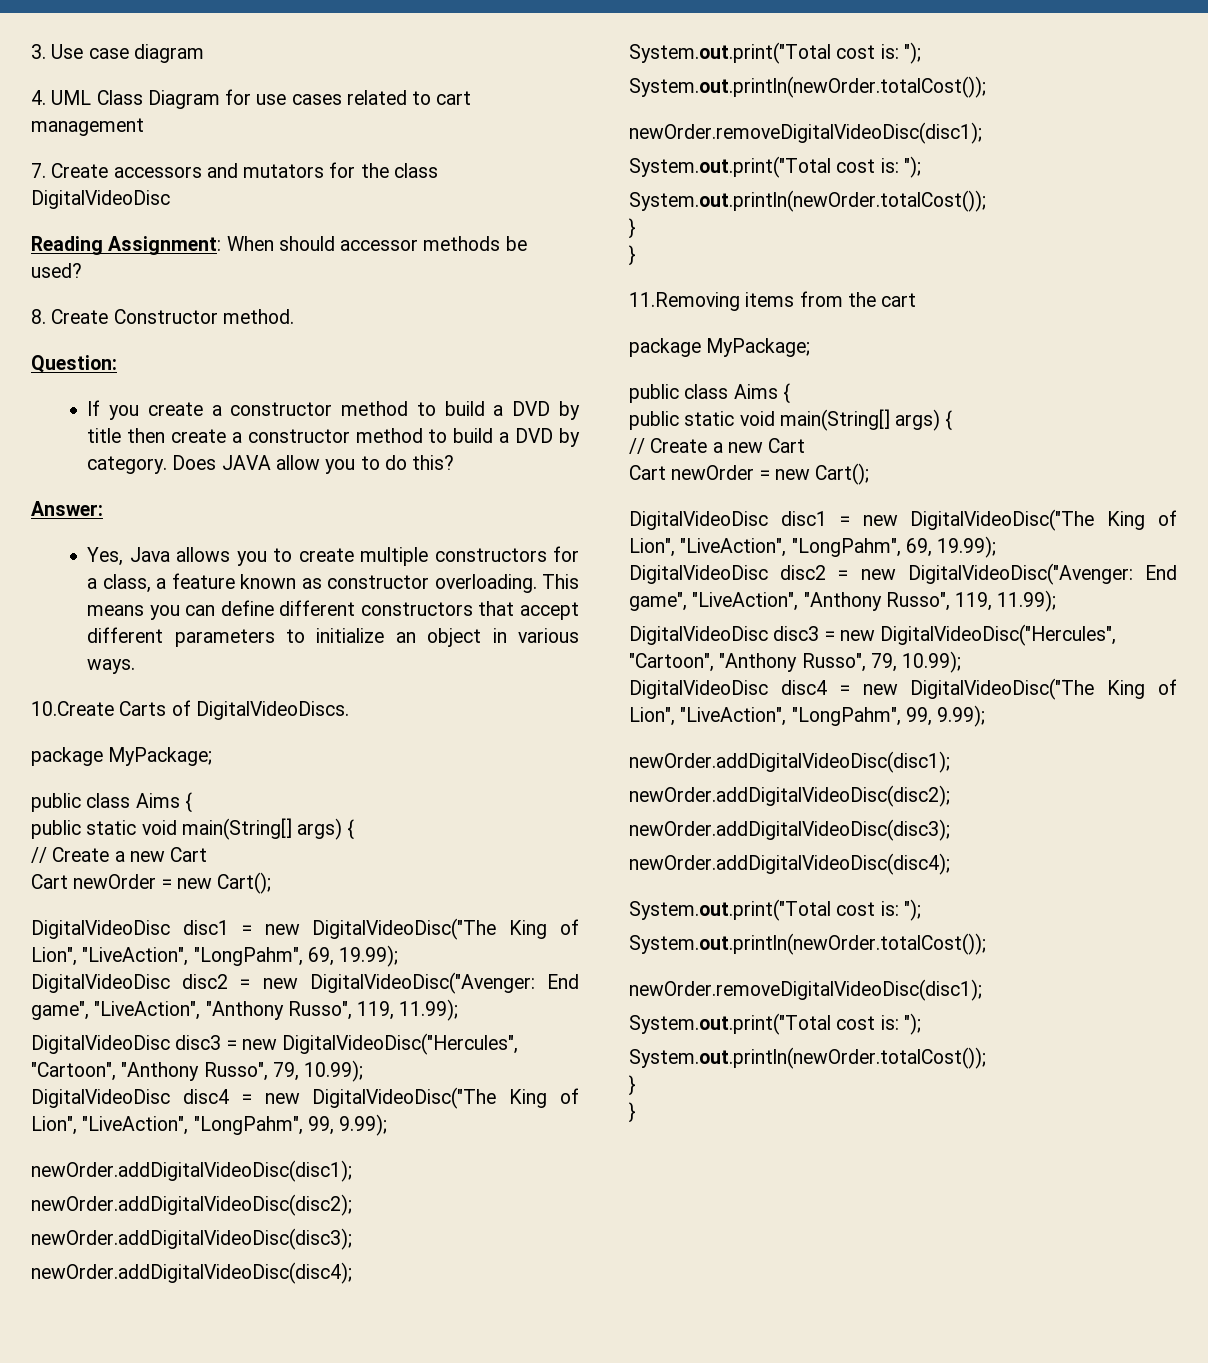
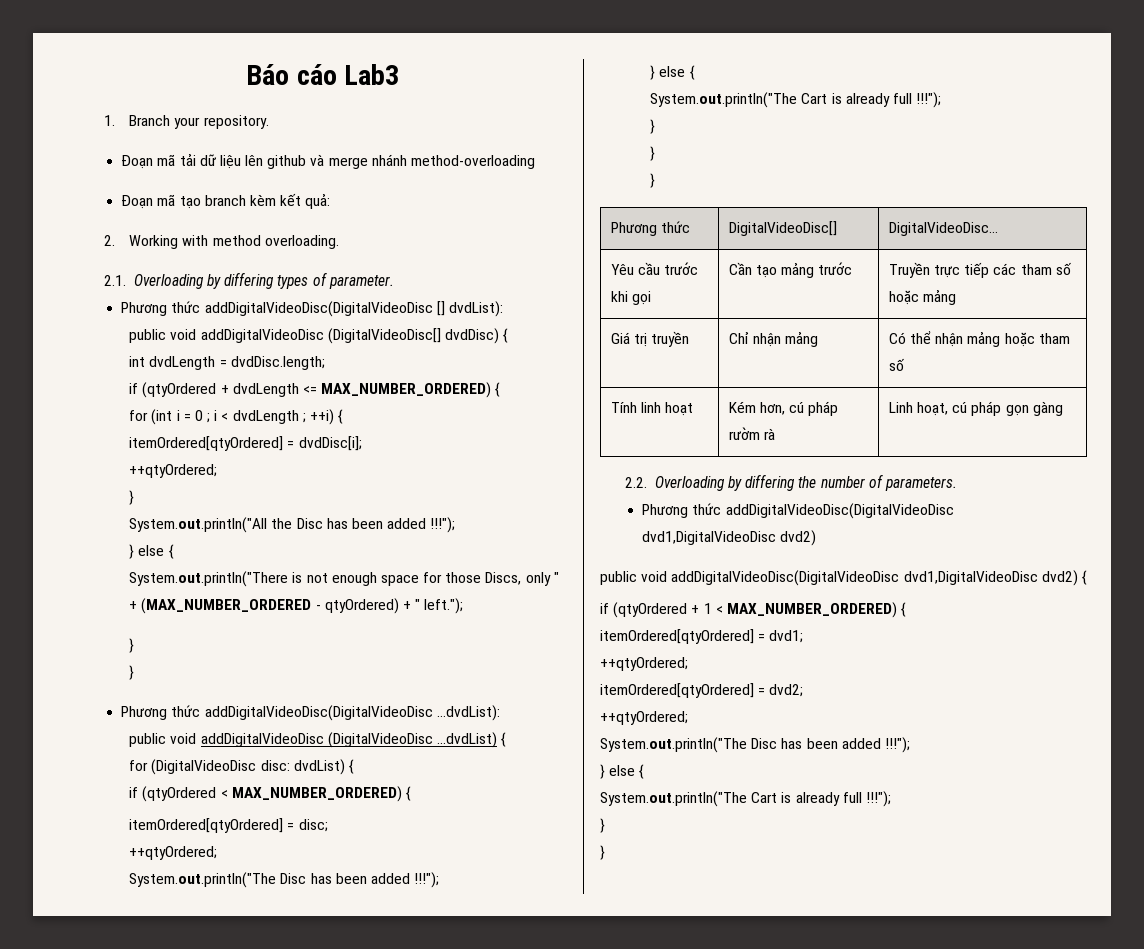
[31,44,204,63] [31,89,472,109] [31,118,144,136] [31,162,438,178] [31,190,170,209] [31,236,527,255] [31,263,82,278] [31,309,294,324] [31,355,117,373] [87,400,580,420] [87,428,580,447] [87,455,455,474] [31,501,103,516] [87,546,579,566] [87,573,579,593] [87,600,579,620] [87,627,579,647] [87,659,136,674] [31,700,349,720] [31,747,213,766] [31,792,192,813] [31,818,355,840] [31,847,208,863] [31,872,272,894] [31,918,579,940] [31,945,399,967] [31,972,579,994] [31,999,459,1021] [31,1033,519,1055] [31,1060,364,1082] [31,1087,579,1109] [31,1114,388,1136] [31,1160,352,1182] [31,1194,352,1216] [31,1228,352,1250] [31,1262,352,1284] [629,42,921,64] [629,76,986,98] [629,122,982,144] [629,156,921,178] [629,190,986,212] [629,218,636,239] [629,245,636,266] [629,291,917,311] [629,338,811,357] [629,383,790,404] [629,409,953,431] [629,438,806,454] [629,463,870,485] [629,509,1177,531] [629,536,997,558] [629,563,1177,585] [629,590,1057,612] [629,624,1117,646] [629,651,962,673] [629,678,1177,700] [629,705,986,727] [629,751,950,773] [629,785,950,807] [629,819,950,841] [629,853,950,875] [629,899,921,921] [629,933,986,955] [629,979,982,1001] [629,1013,921,1035] [629,1047,986,1069] 3. Use case diagram // 4. UML Class Diagram for use cases related to cart management // 7. Create accessors and mutators for the class DigitalVideoDisc // Reading Assignment: When should accessor methods be used? // 8. Create Constructor method. // Question: // If you create a constructor method to build a DVD by title then create a constructor method to build a DVD by category. Does JAVA allow you to do this? // Answer: // Yes, Java allows you to create multiple constructors for a class, a feature known as constructor overloading. This means you can define different constructors that accept different parameters to initialize an object in various ways. // 10.Create Carts of DigitalVideoDiscs. // package MyPackage; // public class Aims { // public static void main(String[] args) { // // Create a new Cart // Cart newOrder = new Cart(); // DigitalVideoDisc disc1 = new DigitalVideoDisc("The King of Lion", "LiveAction", "LongPahm", 69, 19.99); // DigitalVideoDisc disc2 = new DigitalVideoDisc("Avenger: End game", "LiveAction", "Anthony Russo", 119, 11.99); // DigitalVideoDisc disc3 = new DigitalVideoDisc("Hercules", "Cartoon", "Anthony Russo", 79, 10.99); // DigitalVideoDisc disc4 = new DigitalVideoDisc("The King of Lion", "LiveAction", "LongPahm", 99, 9.99); // newOrder.addDigitalVideoDisc(disc1); // newOrder.addDigitalVideoDisc(disc2); // newOrder.addDigitalVideoDisc(disc3); // newOrder.addDigitalVideoDisc(disc4); // System.out.print("Total cost is: "); // System.out.println(newOrder.totalCost()); // newOrder.removeDigitalVideoDisc(disc1); // System.out.print("Total cost is: "); // System.out.println(newOrder.totalCost()); // } // } // 11.Removing items from the cart // package MyPackage; // public class Aims { // public static void main(String[] args) { // // Create a new Cart // Cart newOrder = new Cart(); // DigitalVideoDisc disc1 = new DigitalVideoDisc("The King of Lion", "LiveAction", "LongPahm", 69, 19.99); // DigitalVideoDisc disc2 = new DigitalVideoDisc("Avenger: End game", "LiveAction", "Anthony Russo", 119, 11.99); // DigitalVideoDisc disc3 = new DigitalVideoDisc("Hercules", "Cartoon", "Anthony Russo", 79, 10.99); // DigitalVideoDisc disc4 = new DigitalVideoDisc("The King of Lion", "LiveAction", "LongPahm", 99, 9.99); // newOrder.addDigitalVideoDisc(disc1); // newOrder.addDigitalVideoDisc(disc2); // newOrder.addDigitalVideoDisc(disc3); // newOrder.addDigitalVideoDisc(disc4); // System.out.print("Total cost is: "); // System.out.println(newOrder.totalCost()); // newOrder.removeDigitalVideoDisc(disc1); // System.out.print("Total cost is: "); // System.out.println(newOrder.totalCost()); -> [245,64,400,85] [104,115,269,129] [121,154,535,169] [121,193,331,209] [104,235,339,249] [104,272,394,289] [121,301,503,317] [129,328,509,344] [129,356,325,370] [129,382,501,398] [129,409,344,425] [129,436,362,451] [129,464,218,478] [129,490,135,505] [129,517,456,533] [129,544,174,559] [129,571,559,587] [129,598,464,614] [129,638,135,653] [129,665,135,680] [121,705,500,721] [129,732,507,748] [129,759,354,775] [129,786,411,802] [129,818,328,833] [129,846,218,860] [129,872,440,888] [650,65,695,80] [650,92,942,108] [650,119,656,134] [650,146,656,161] [650,173,656,188] [610,221,691,236] [728,221,837,236] [888,222,998,236] [610,262,699,275] [610,291,652,305] [728,262,853,278] [888,262,1072,278] [888,290,957,305] [610,331,690,347] [728,332,819,347] [888,331,1070,347] [888,358,905,371] [610,402,694,416] [728,401,839,416] [728,427,776,440] [888,401,1063,416] [625,474,957,491] [642,503,954,519] [642,530,817,546] [600,570,1087,586] [600,602,907,618] [600,629,804,644] [600,657,688,671] [600,683,804,698] [600,711,688,725] [600,737,910,753] [600,764,645,779] [600,791,891,807] Báo cáo Lab3 // 1. Branch your repository. // Đoạn mã tải dữ liệu lên github và merge nhánh method-overloading // Đoạn mã tạo branch kèm kết quả: // 2. Working with method overloading. // 2.1. Overloading by differing types of parameter. // Phương thức addDigitalVideoDisc(DigitalVideoDisc [] dvdList): // public void addDigitalVideoDisc (DigitalVideoDisc[] dvdDisc) { // int dvdLength = dvdDisc.length; // if (qtyOrdered + dvdLength <= MAX_NUMBER_ORDERED) { // for (int i = 0 ; i < dvdLength ; ++i) { // itemOrdered[qtyOrdered] = dvdDisc[i]; // ++qtyOrdered; // } // System.out.println("All the Disc has been added !!!"); // } else { // System.out.println("There is not enough space for those Discs, only " + (MAX_NUMBER_ORDERED - qtyOrdered) + " left."); // } // } // Phương thức addDigitalVideoDisc(DigitalVideoDisc …dvdList): // public void addDigitalVideoDisc (DigitalVideoDisc ...dvdList) { // for (DigitalVideoDisc disc: dvdList) { // if (qtyOrdered < MAX_NUMBER_ORDERED) { // itemOrdered[qtyOrdered] = disc; // ++qtyOrdered; // System.out.println("The Disc has been added !!!"); // } else { // System.out.println("The Cart is already full !!!"); // } // } // } // Phương thức | DigitalVideoDisc[] | DigitalVideoDisc… // Yêu cầu trước khi gọi | Cần tạo mảng trước | Truyền trực tiếp các tham số hoặc mảng // Giá trị truyền | Chỉ nhận mảng | Có thể nhận mảng hoặc tham số // Tính linh hoạt | Kém hơn, cú pháp rườm rà | Linh hoạt, cú pháp gọn gàng // 2.2. Overloading by differing the number of parameters. // Phương thức addDigitalVideoDisc(DigitalVideoDisc dvd1,DigitalVideoDisc dvd2) // public void addDigitalVideoDisc(DigitalVideoDisc dvd1,DigitalVideoDisc dvd2) { // if (qtyOrdered + 1 < MAX_NUMBER_ORDERED) { // itemOrdered[qtyOrdered] = dvd1; // ++qtyOrdered; // itemOrdered[qtyOrdered] = dvd2; // ++qtyOrdered; // System.out.println("The Disc has been added !!!"); // } else { // System.out.println("The Cart is already full !!!");

